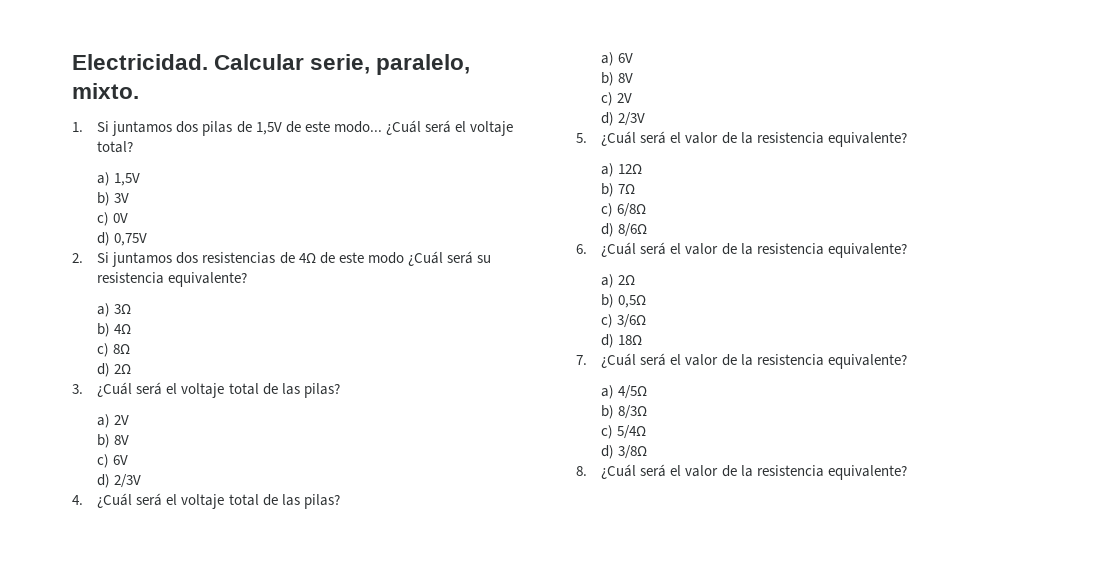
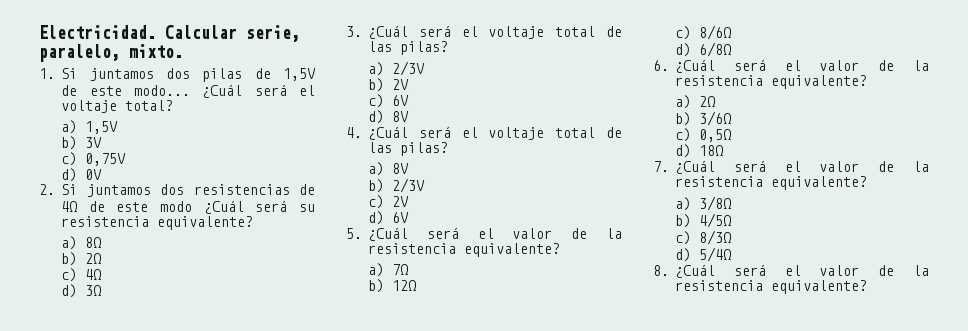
[113,213,129,223] [97,232,148,246] 0V // d) 0,75V -> [85,153,127,166] [61,168,103,182] 0,75V // d) 0V
[114,304,132,314] [97,323,132,337] [97,343,131,357] [97,363,132,377] 3Ω // b) 4Ω // c) 8Ω // d) 2Ω -> [85,237,102,248] [61,252,102,266] [61,268,102,282] [61,284,102,298] 8Ω // b) 2Ω // c) 4Ω // d) 3Ω
[114,415,130,425] [97,434,130,448] 2V // b) 8V -> [392,61,426,76] [368,78,410,92] 2/3V // b) 2V
[114,474,142,488] 2/3V -> [392,111,410,122] 8V
[618,53,634,63] [601,72,634,86] 6V // b) 8V -> [392,163,410,174] [368,178,426,193] 8V // b) 2/3V
[618,112,646,126] 2/3V -> [392,212,410,223] 6V
(615, 170) none -> [392,264,409,275] [368,279,385,293] 7Ω // b)
[601,183,636,197] [601,203,647,217] [601,223,648,237] // b) 7Ω // c) 6/8Ω // d) 8/6Ω -> [675,25,732,40] [675,42,732,57] // c) 8/6Ω // d) 6/8Ω
[618,295,647,308] [601,314,647,328] 0,5Ω // c) 3/6Ω -> [699,111,732,126] [675,128,732,142] 3/6Ω // c) 0,5Ω
(615, 392) none -> [699,196,732,211] [675,214,692,228] 3/8Ω // b)
[601,405,615,419] b) -> [675,231,692,245] c)
[601,425,614,439] c) -> [675,248,692,262] d)
[601,445,648,459] // d) 3/8Ω -> (732, 254) none

